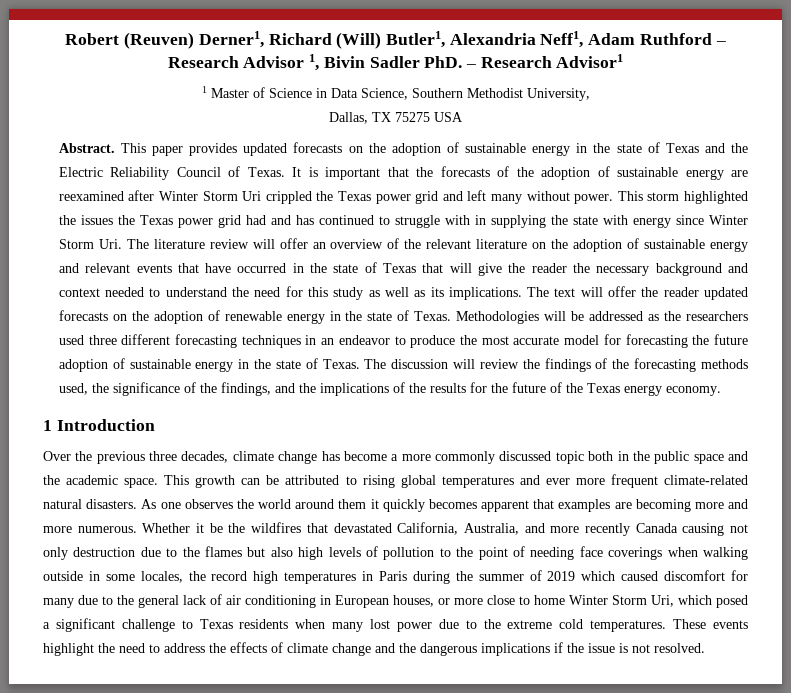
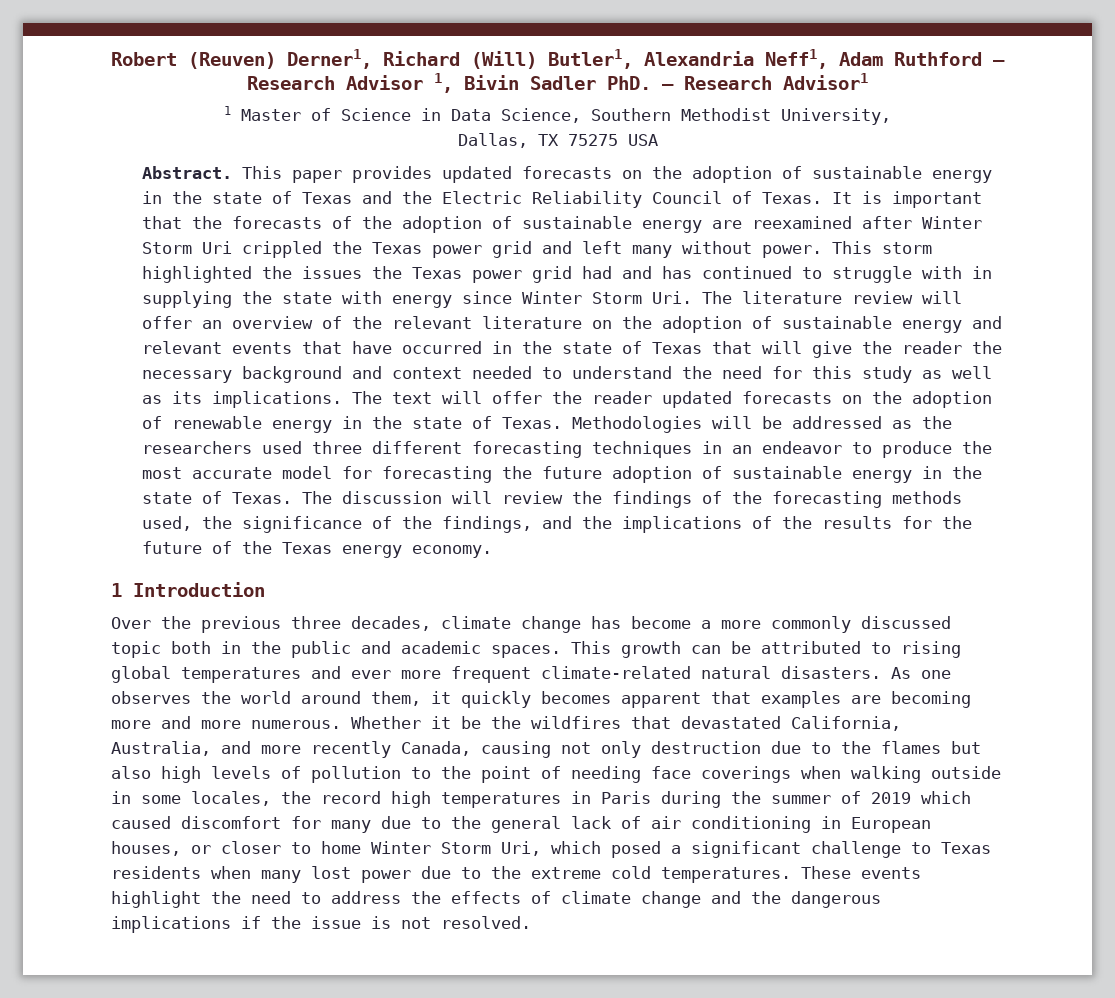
[693,451,748,464] [43,475,159,488] space and the academic space. -> [361,641,561,658] and academic spaces.
[338,499,367,509] them -> [371,691,421,706] them,
[635,523,678,533] Canada -> [401,741,471,756] Canada,
[454,595,515,605] more close -> [221,841,281,854] closer

